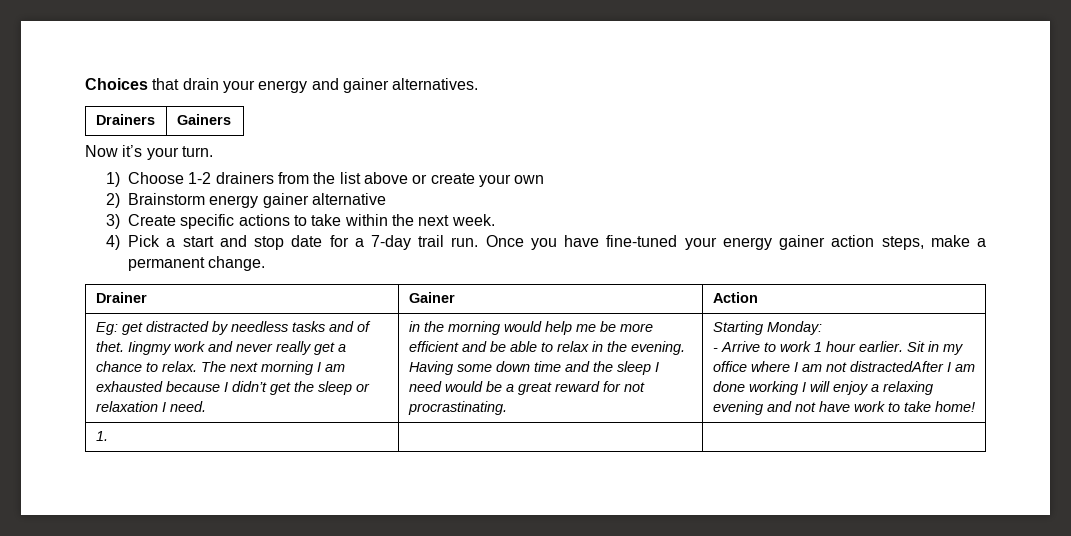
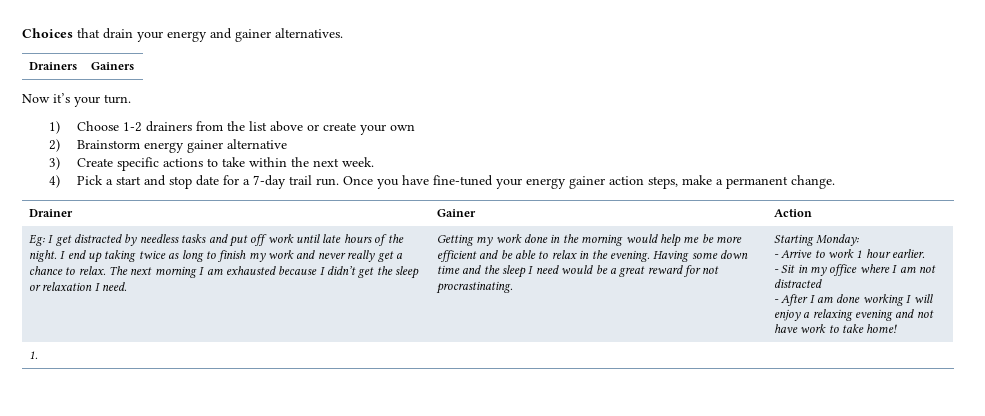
(118, 328) none -> [48,235,54,243] I
[356,321,371,332] [95,341,171,355] of thet. Iingmy -> [228,234,404,247] [28,250,266,263] put off work until late hours of the night. I end up taking twice as long to finish my
(206, 406) none -> [436,234,549,246] Getting my work done
(903, 346) none -> [773,269,779,273] // -
[849,361,944,372] distractedAfter -> [773,279,822,288] [773,294,809,306] distracted // - After

